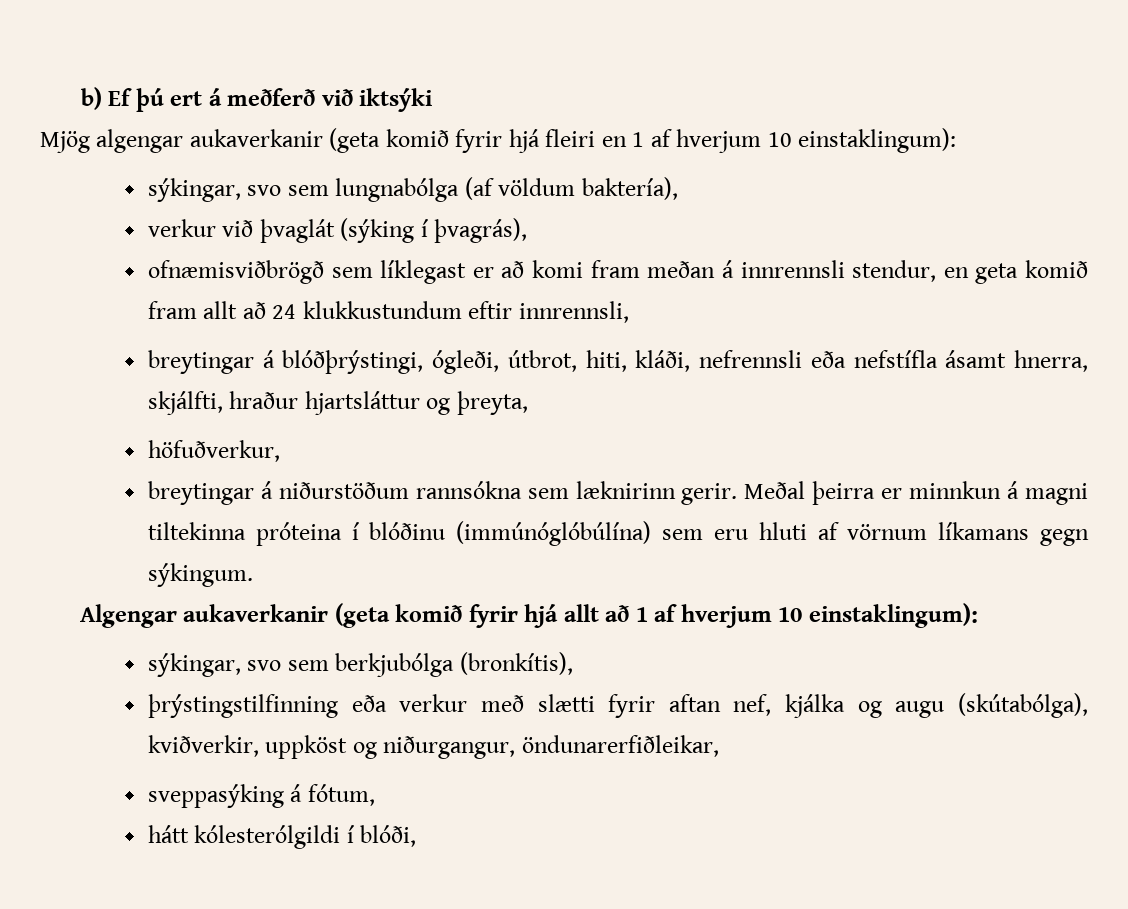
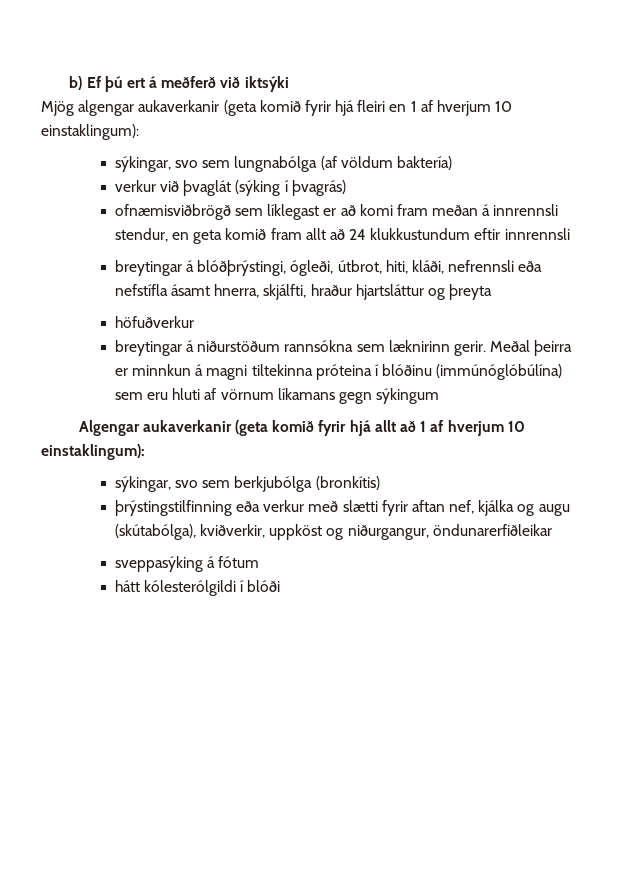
[581,177,678,200] baktería), -> [396,156,452,170] baktería)
[434,218,528,243] þvagrás), -> [291,180,346,196] þvagrás)
[518,301,629,323] innrennsli, -> [504,228,570,240] innrennsli
[456,391,528,415] [147,440,280,462] þreyta, // höfuðverkur, -> [449,284,493,300] [114,316,194,328] þreyta // höfuðverkur
[147,563,253,587] sýkingum. -> [376,388,440,404] sýkingum
[459,652,573,675] (bronkítis), -> [315,476,380,490] (bronkítis)
[521,735,719,757] öndunarerfiðleikar, -> [432,524,552,536] öndunarerfiðleikar
[307,784,375,806] fótum, -> [218,556,260,568] fótum
[360,825,417,847] blóði, -> [247,580,281,592] blóði

